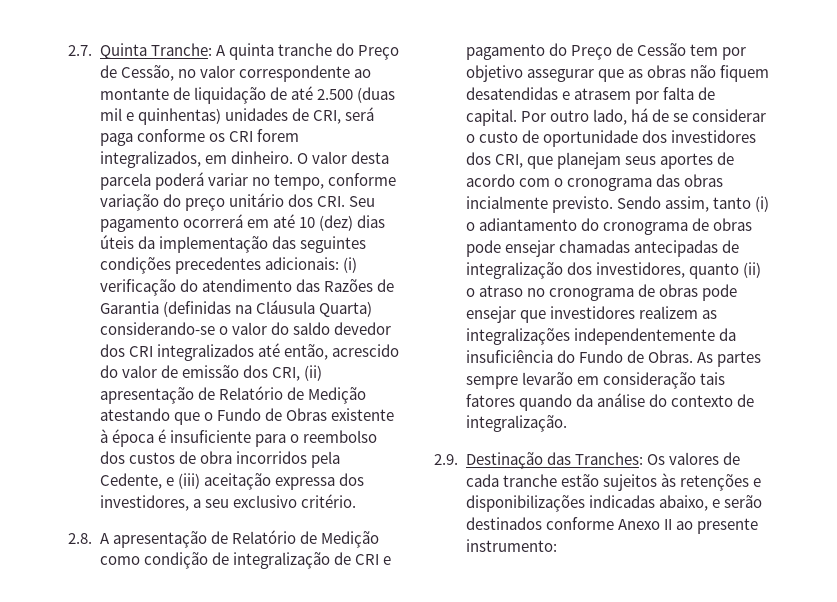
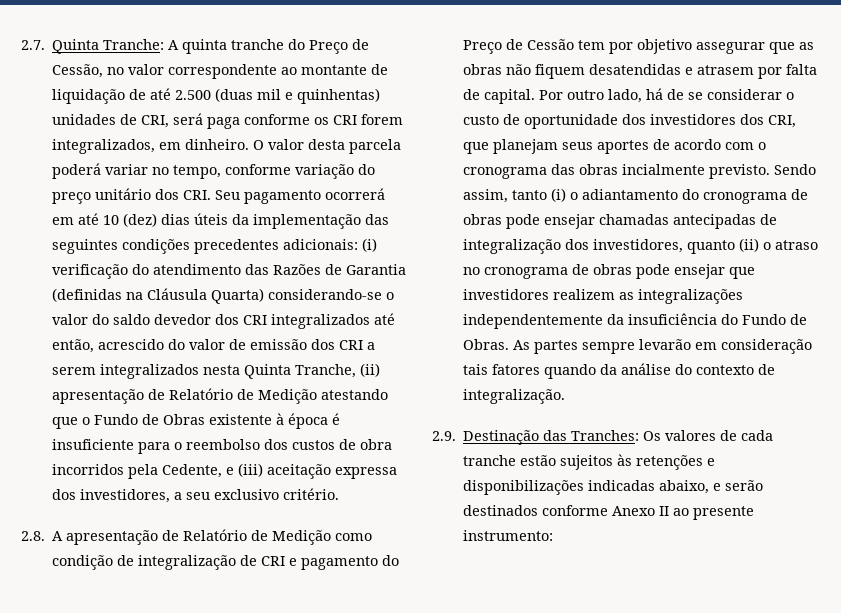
[271,367,300,381] CRI, -> [339,340,376,350] [52,364,357,379] CRI a serem integralizados nesta Quinta Tranche,

